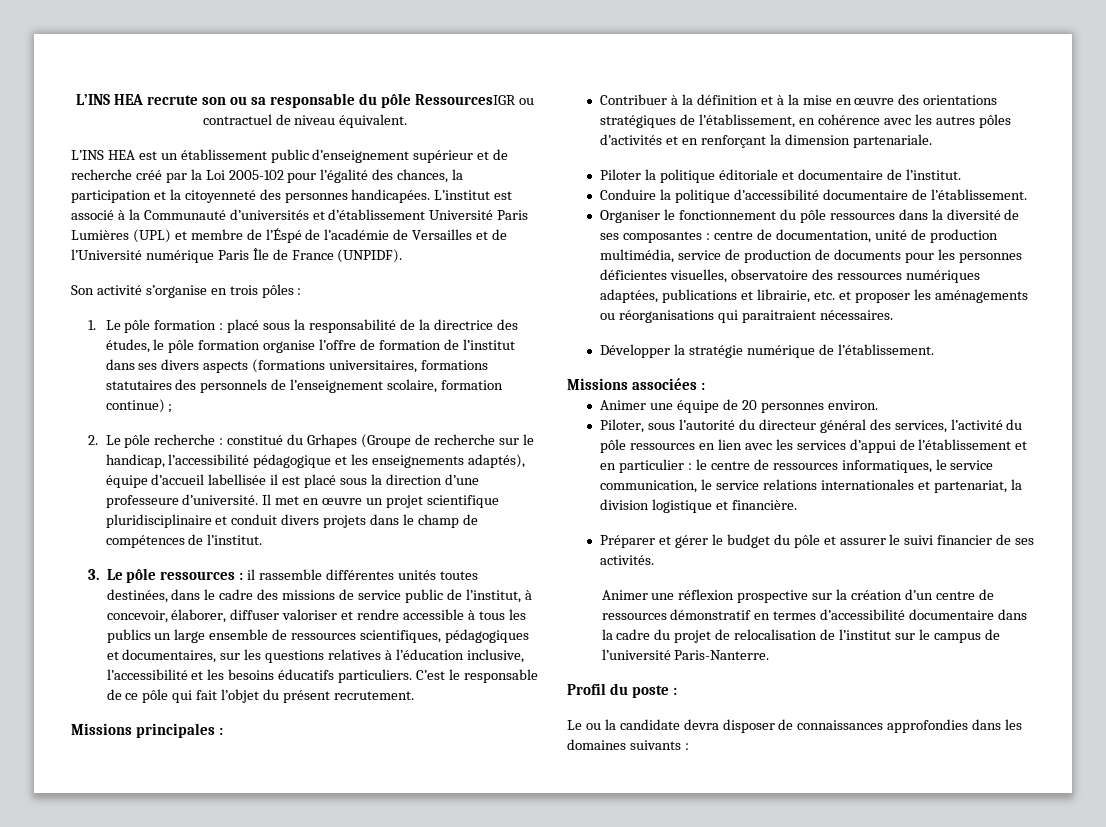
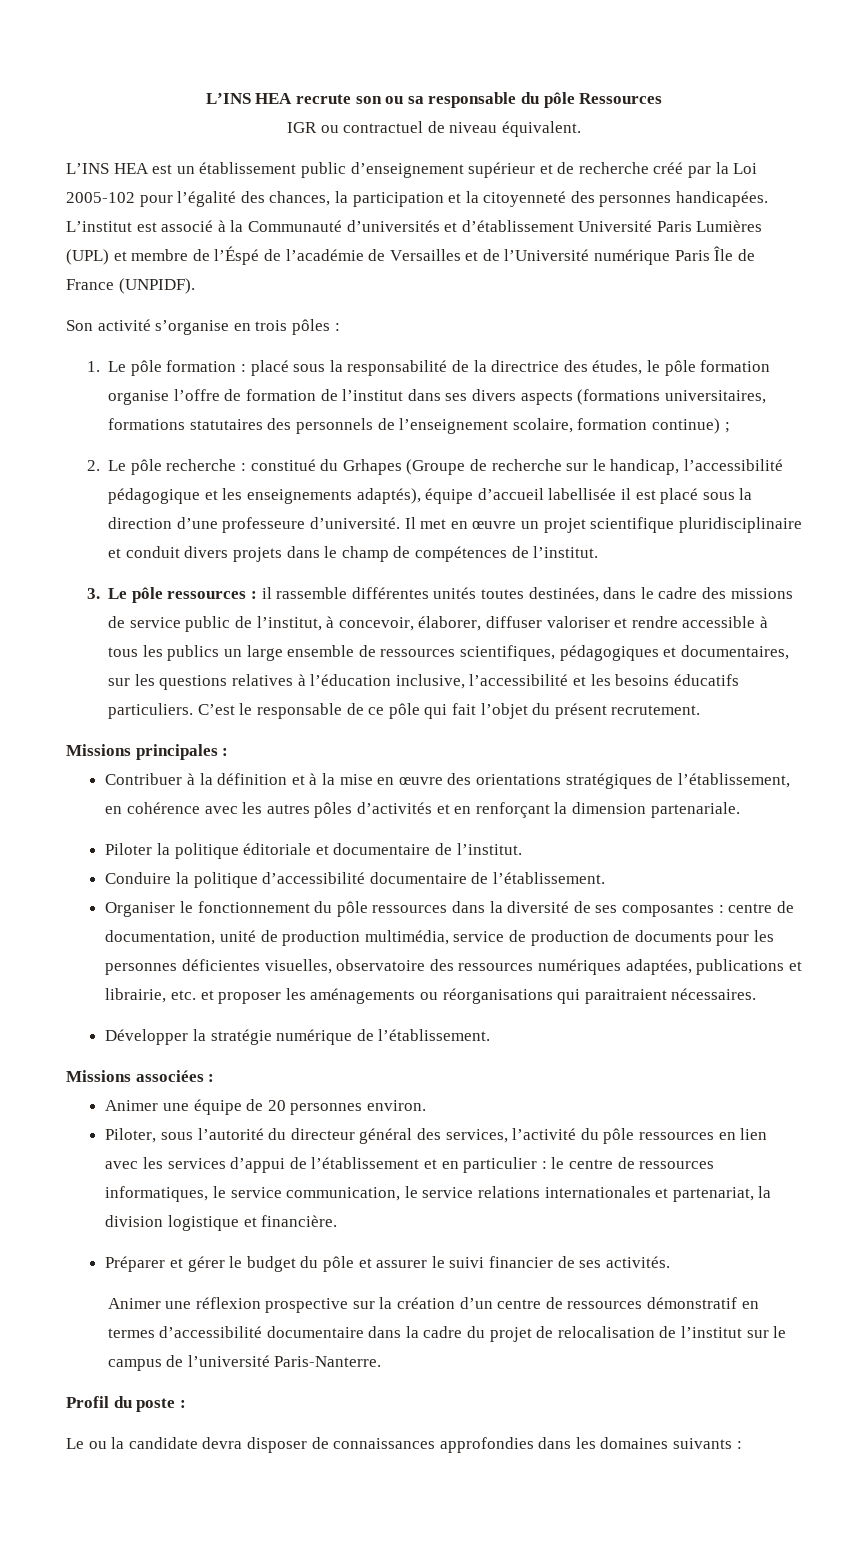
[414,94,516,105] RessourcesIGR -> [579,93,663,104] [287,122,318,133] Ressources // IGR

